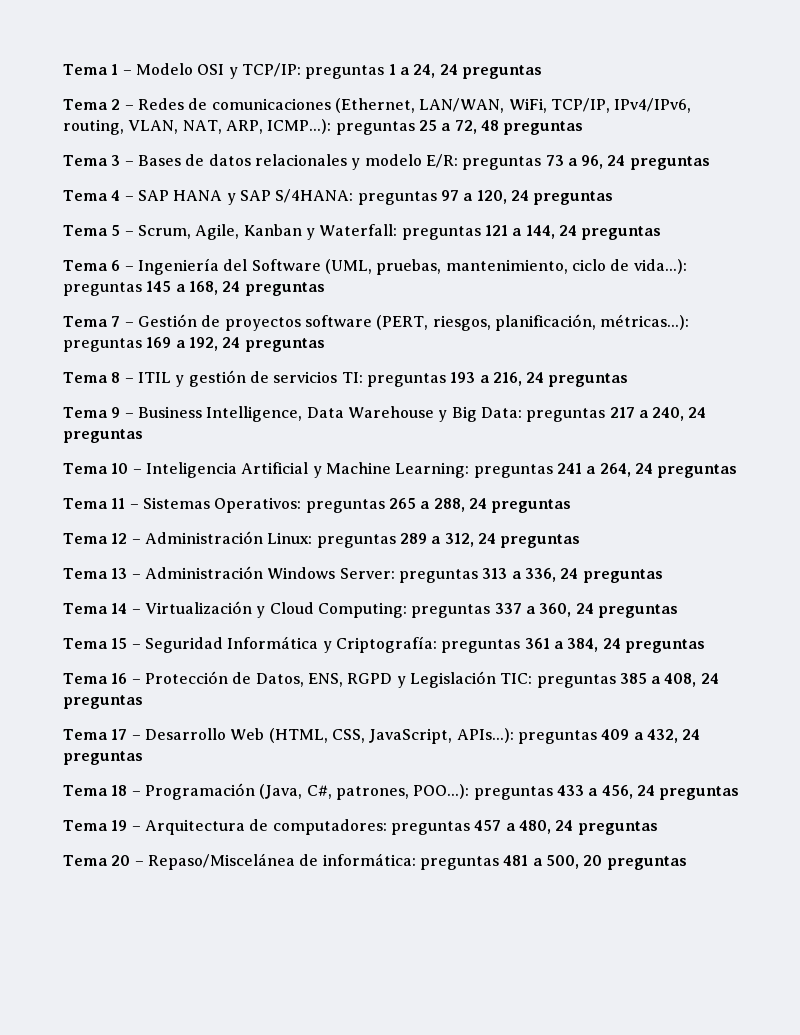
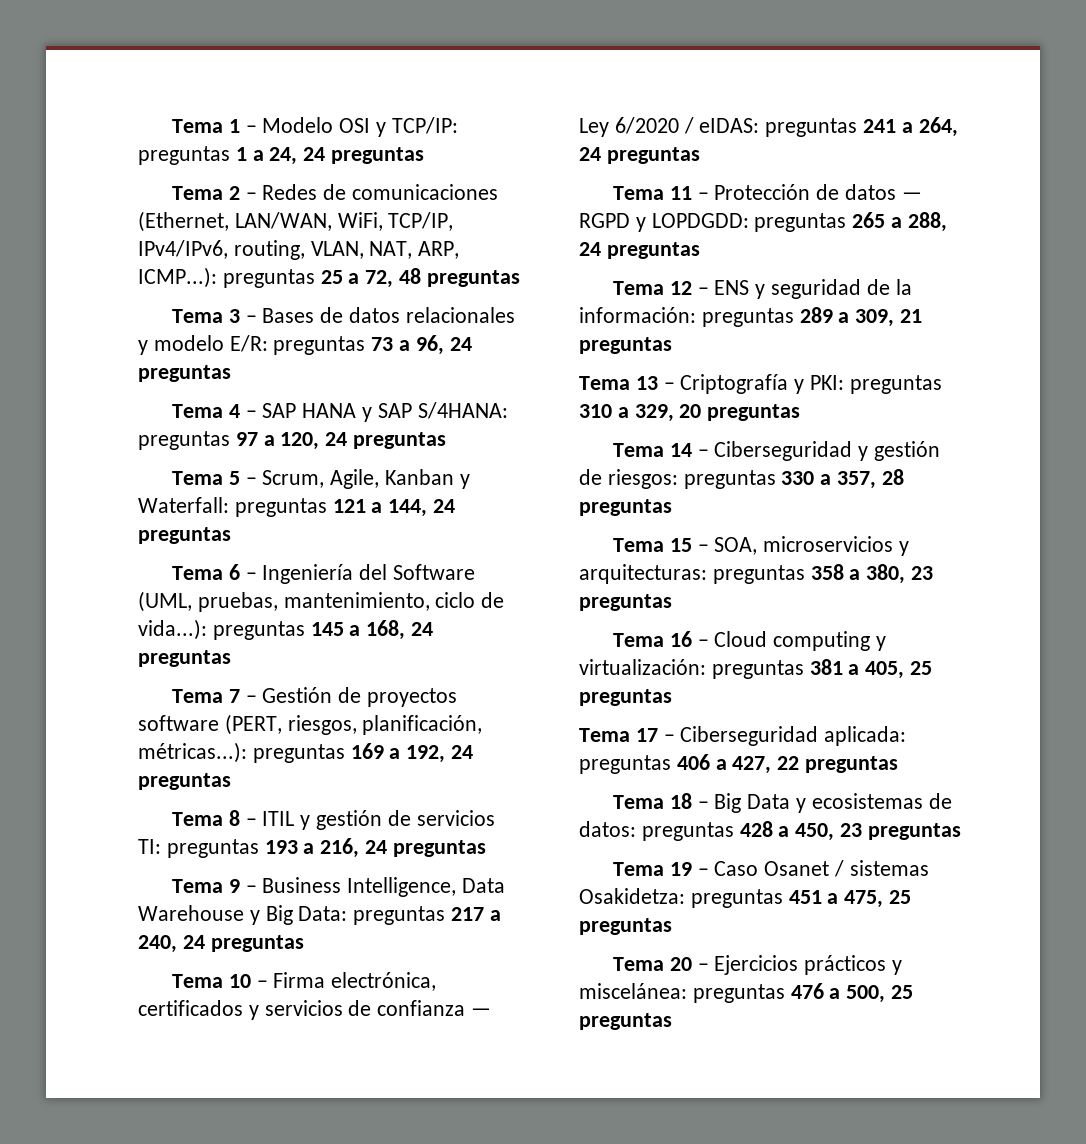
[145,462,470,478] Inteligencia Artificial y Machine Learning: -> [273,972,437,991] [138,1000,492,1020] [579,117,760,137] Firma electrónica, certificados y servicios de confianza — Ley 6/2020 / eIDAS:
[142,497,302,513] Sistemas Operativos: -> [714,184,922,200] [579,213,749,232] Protección de datos — RGPD y LOPDGDD:
[144,531,313,544] Administración Linux: -> [714,279,912,299] [579,307,696,323] ENS y seguridad de la información:
[444,533,496,547] 312, 24 -> [855,309,923,327] 309, 21
[144,566,663,583] [63,601,678,618] [63,636,705,653] [63,671,719,688] [63,695,143,709] [63,728,701,744] [63,751,143,765] [63,783,740,800] [63,819,658,835] [63,853,529,870] Administración Windows Server: preguntas 313 a 336, 24 preguntas // Tema 14 – Virtualización y Cloud Computing: preguntas 337 a 360, 24 preguntas // Tema 15 – Seguridad Informática y Criptografía: preguntas 361 a 384, 24 preguntas // Tema 16 – Protección de Datos, ENS, RGPD y Legislación TIC: preguntas 385 a 408, 24 preguntas // Tema 17 – Desarrollo Web (HTML, CSS, JavaScript, APIs...): preguntas 409 a 432, 24 preguntas // Tema 18 – Programación (Java, C#, patrones, POO...): preguntas 433 a 456, 24 preguntas // Tema 19 – Arquitectura de computadores: preguntas 457 a 480, 24 preguntas // Tema 20 – Repaso/Miscelánea de informática: preguntas 481 -> [680,374,942,394] [579,404,801,422] [613,441,941,461] [579,469,904,489] [579,499,672,516] [613,536,910,556] [579,564,934,584] [579,594,672,611] [613,631,887,651] [579,659,933,679] [579,689,672,706] [579,726,907,746] [579,754,899,774] [613,793,952,813] [579,821,961,841] [613,860,929,877] [579,888,912,908] [579,918,672,935] [613,955,903,975] [579,983,824,1003] Criptografía y PKI: preguntas 310 a 329, 20 preguntas // Tema 14 – Ciberseguridad y gestión de riesgos: preguntas 330 a 357, 28 preguntas // Tema 15 – SOA, microservicios y arquitecturas: preguntas 358 a 380, 23 preguntas // Tema 16 – Cloud computing y virtualización: preguntas 381 a 405, 25 preguntas // Tema 17 – Ciberseguridad aplicada: preguntas 406 a 427, 22 preguntas // Tema 18 – Big Data y ecosistemas de datos: preguntas 428 a 450, 23 preguntas // Tema 19 – Caso Osanet / sistemas Osakidetza: preguntas 451 a 475, 25 preguntas // Tema 20 – Ejercicios prácticos y miscelánea: preguntas 476
[583,855,603,866] 20 -> [891,985,914,999] 25

